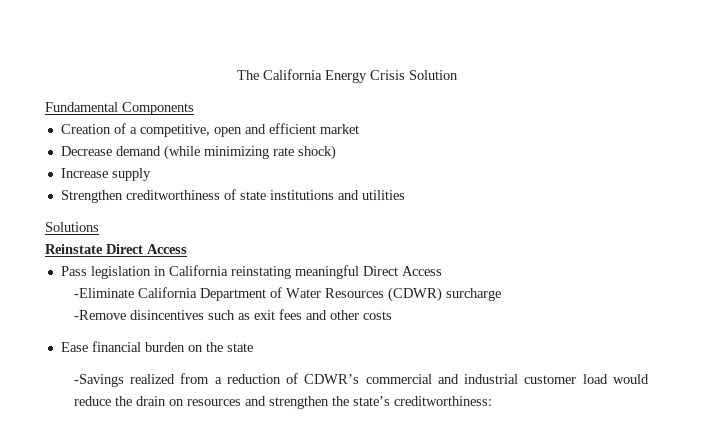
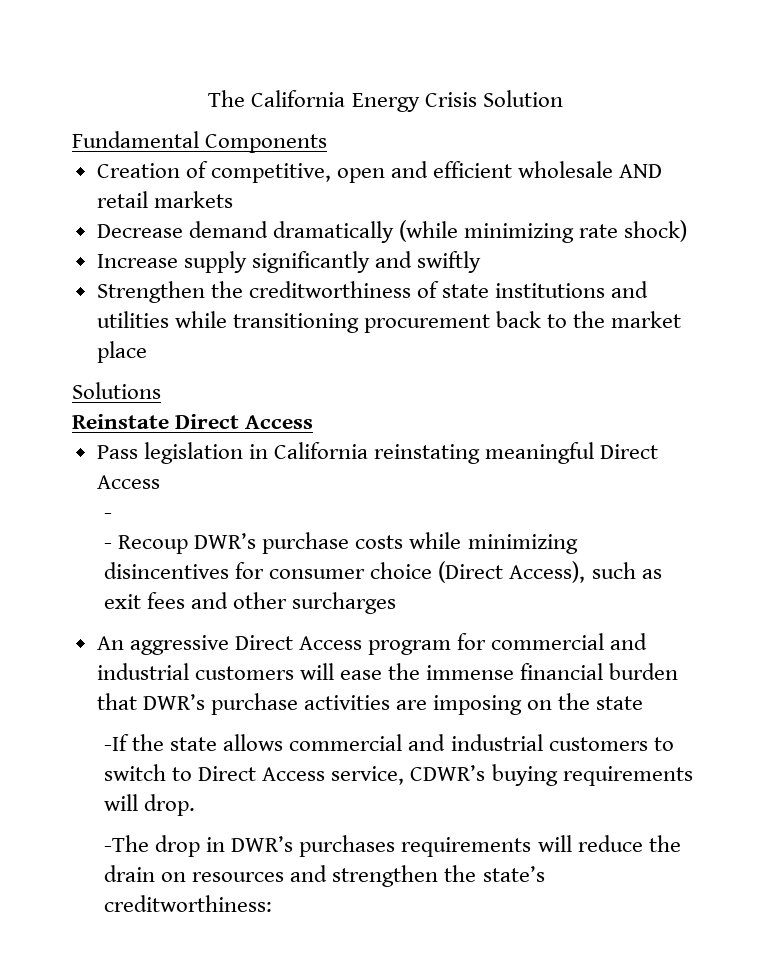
[129,127,137,134] a -> (208, 169) none
[319,124,359,134] market -> [518,161,663,178] [96,191,233,208] wholesale AND retail markets
(161, 151) none -> [272,221,394,243] dramatically
(151, 174) none -> [251,251,482,273] significantly and swiftly
(123, 196) none -> [210,281,243,298] the
(405, 195) none -> [174,311,682,333] [96,341,147,363] while transitioning procurement back to the market place
[73,287,501,302] [73,310,204,320] -Eliminate California Department of Water Resources (CDWR) surcharge // -Remove disincentives -> [104,513,113,519] [104,532,578,554] [104,561,586,583] - // - Recoup DWR’s purchase costs while minimizing disincentives for consumer choice (Direct Access),
[362,311,392,320] [60,341,253,352] [73,373,649,387] costs // Ease financial burden on the state // -Savings realized from a reduction of CDWR’s commercial and industrial customer load would -> [292,592,397,614] [96,633,648,655] [96,663,679,680] [96,693,644,715] [104,734,674,751] [104,764,693,786] [104,794,196,816] [104,835,572,857] surcharges // An aggressive Direct Access program for commercial and industrial customers will ease the immense financial burden that DWR’s purchase activities are imposing on the state // -If the state allows commercial and industrial customers to switch to Direct Access service, CDWR’s buying requirements will drop. // -The drop in DWR’s purchases requirements will

